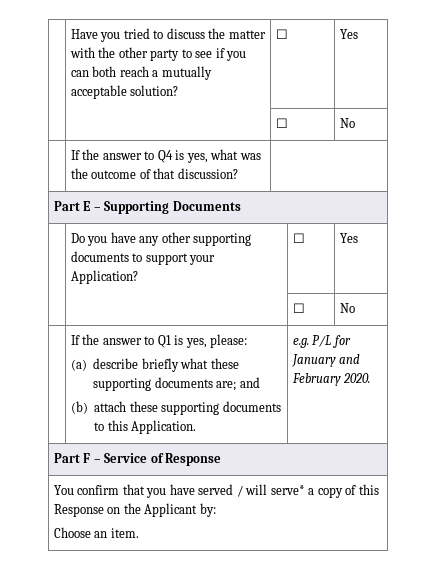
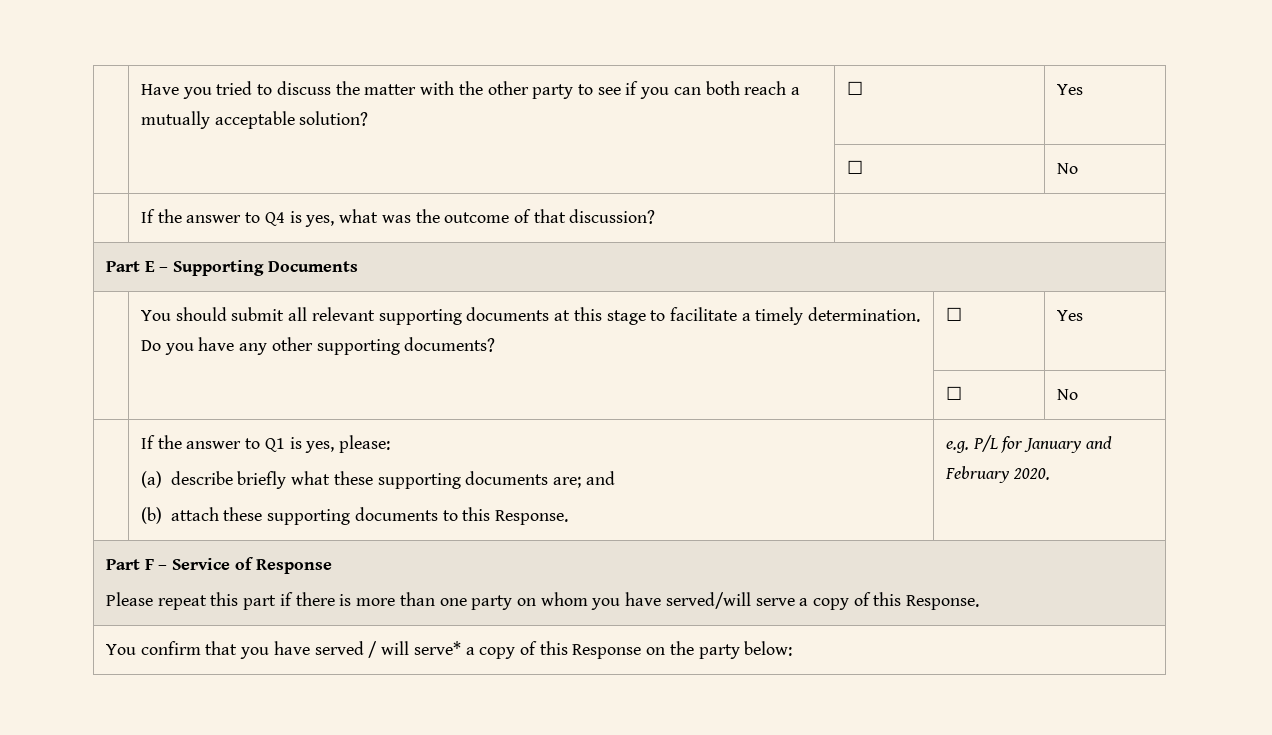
(241, 206) none -> [140,307,921,325] You should submit all relevant supporting documents at this stage to facilitate a timely determination.
[70,251,216,265] [70,270,138,284] documents to support your Application? -> [404,337,496,352] documents?
[131,420,197,434] Application. -> [495,510,569,525] Response.
(222, 459) none -> [105,592,980,610] // Please repeat this part if there is more than one party on whom you have served/will serve a copy of this Response.
[144,503,216,517] [53,527,139,538] Applicant by: // Choose an item. -> [698,641,793,659] party below:

